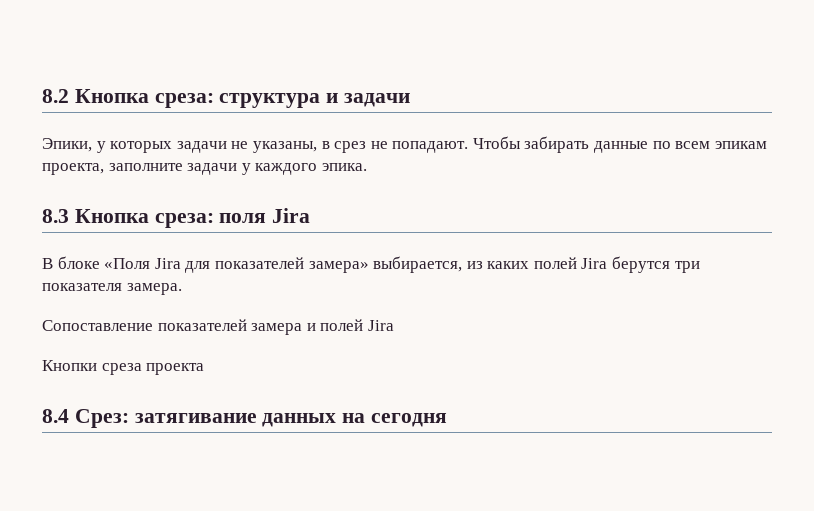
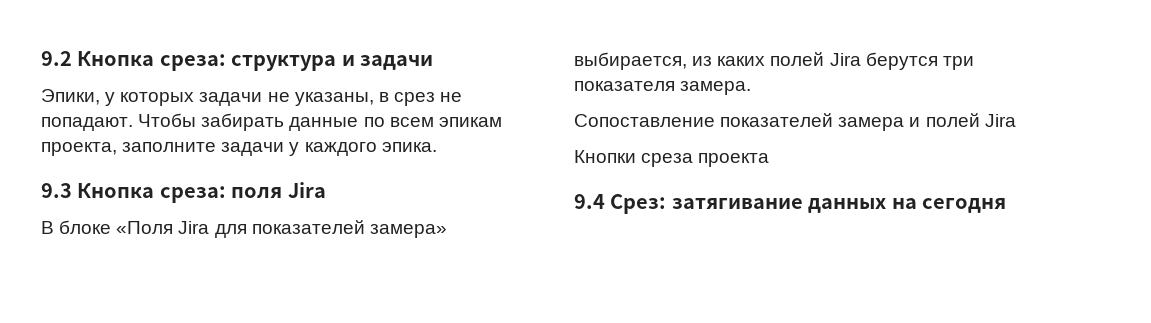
[42,89,69,103] 8.2 -> [41,51,72,66] 9.2
[42,209,69,223] 8.3 -> [41,183,72,198] 9.3
[42,409,69,423] 8.4 -> [574,194,605,209] 9.4

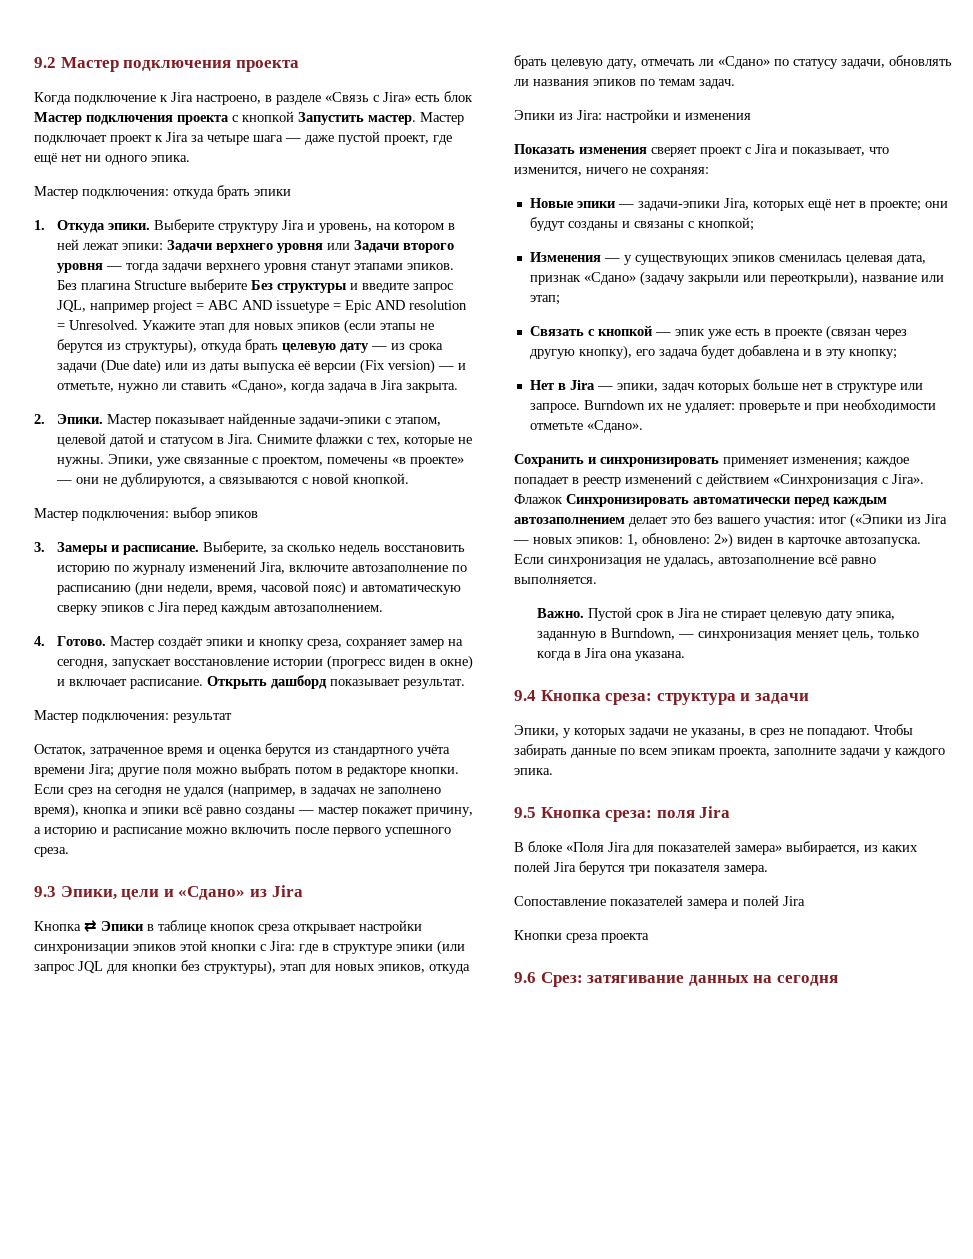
(72, 58) none -> [60,57,299,72] [34,91,473,105] [34,111,464,125] [34,131,452,145] [34,153,190,165] [34,185,291,199] [34,219,455,233] [56,239,454,253] [56,263,454,273] [56,279,453,293] [56,300,467,313] [56,319,434,334] [56,339,443,354] [56,359,466,374] [56,380,458,393] [34,413,441,427] [56,433,472,447] [56,454,464,467] [55,473,409,487] [34,507,258,521] [34,541,465,555] [56,561,467,575] [56,581,461,596] [56,602,383,615] [34,636,463,649] [56,655,473,670] [56,675,465,689] [34,710,232,723] [34,743,450,757] [34,763,459,777] [34,783,441,798] [34,803,473,818] [34,827,451,837] [34,847,69,857] [34,885,303,900] [34,920,422,934] [34,940,465,955] [34,960,470,975] [514,55,952,69] [514,79,735,89] [514,109,751,123] [514,144,889,157] [514,167,709,177] [529,198,948,211] [529,217,754,231] [529,252,926,265] [529,271,944,286] [529,295,560,305] [529,325,907,340] [529,345,897,360] [529,379,923,393] [529,399,936,413] [529,420,643,433] [514,454,909,467] [514,473,924,487] [514,494,887,507] [514,513,947,528] [513,533,921,548] [514,554,876,567] [514,577,597,584] [536,607,895,621] [536,628,919,641] [536,648,685,661] [514,690,536,701] Мастер подключения проекта // Когда подключение к Jira настроено, в разделе «Связь с Jira» есть блок Мастер подключения проекта с кнопкой Запустить мастер. Мастер подключает проект к Jira за четыре шага — даже пустой проект, где ещё нет ни одного эпика. // Мастер подключения: откуда брать эпики // 1. Откуда эпики. Выберите структуру Jira и уровень, на котором в ней лежат эпики: Задачи верхнего уровня или Задачи второго уровня — тогда задачи верхнего уровня станут этапами эпиков. Без плагина Structure выберите Без структуры и введите запрос JQL, например project = ABC AND issuetype = Epic AND resolution = Unresolved. Укажите этап для новых эпиков (если этапы не берутся из структуры), откуда брать целевую дату — из срока задачи (Due date) или из даты выпуска её версии (Fix version) — и отметьте, нужно ли ставить «Сдано», когда задача в Jira закрыта. // 2. Эпики. Мастер показывает найденные задачи-эпики с этапом, целевой датой и статусом в Jira. Снимите флажки с тех, которые не нужны. Эпики, уже связанные с проектом, помечены «в проекте» — они не дублируются, а связываются с новой кнопкой. // Мастер подключения: выбор эпиков // 3. Замеры и расписание. Выберите, за сколько недель восстановить историю по журналу изменений Jira, включите автозаполнение по расписанию (дни недели, время, часовой пояс) и автоматическую сверку эпиков с Jira перед каждым автозаполнением. // 4. Готово. Мастер создаёт эпики и кнопку среза, сохраняет замер на сегодня, запускает восстановление истории (прогресс виден в окне) и включает расписание. Открыть дашборд показывает результат. // Мастер подключения: результат // Остаток, затраченное время и оценка берутся из стандартного учёта времени Jira; другие поля можно выбрать потом в редакторе кнопки. Если срез на сегодня не удался (например, в задачах не заполнено время), кнопка и эпики всё равно созданы — мастер покажет причину, а историю и расписание можно включить после первого успешного среза. // 9.3 Эпики, цели и «Сдано» из Jira // Кнопка ⇄ Эпики в таблице кнопок среза открывает настройки синхронизации эпиков этой кнопки с Jira: где в структуре эпики (или запрос JQL для кнопки без структуры), этап для новых эпиков, откуда брать целевую дату, отмечать ли «Сдано» по статусу задачи, обновлять ли названия эпиков по темам задач. // Эпики из Jira: настройки и изменения // Показать изменения сверяет проект с Jira и показывает, что изменится, ничего не сохраняя: // Новые эпики — задачи-эпики Jira, которых ещё нет в проекте; они будут созданы и связаны с кнопкой; // Изменения — у существующих эпиков сменилась целевая дата, признак «Сдано» (задачу закрыли или переоткрыли), название или этап; // Связать с кнопкой — эпик уже есть в проекте (связан через другую кнопку), его задача будет добавлена и в эту кнопку; // Нет в Jira — эпики, задач которых больше нет в структуре или запросе. Burndown их не удаляет: проверьте и при необходимости отметьте «Сдано». // Сохранить и синхронизировать применяет изменения; каждое попадает в реестр изменений с действием «Синхронизация с Jira». Флажок Синхронизировать автоматически перед каждым автозаполнением делает это без вашего участия: итог («Эпики из Jira — новых эпиков: 1, обновлено: 2») виден в карточке автозапуска. Если синхронизация не удалась, автозаполнение всё равно выполняется. // Важно. Пустой срок в Jira не стирает целевую дату эпика, заданную в Burndown, — синхронизация меняет цель, только когда в Jira она указана. // 9.4
[41,183,72,198] 9.3 -> [514,807,536,818] 9.5
[574,194,605,209] 9.4 -> [514,972,536,983] 9.6

